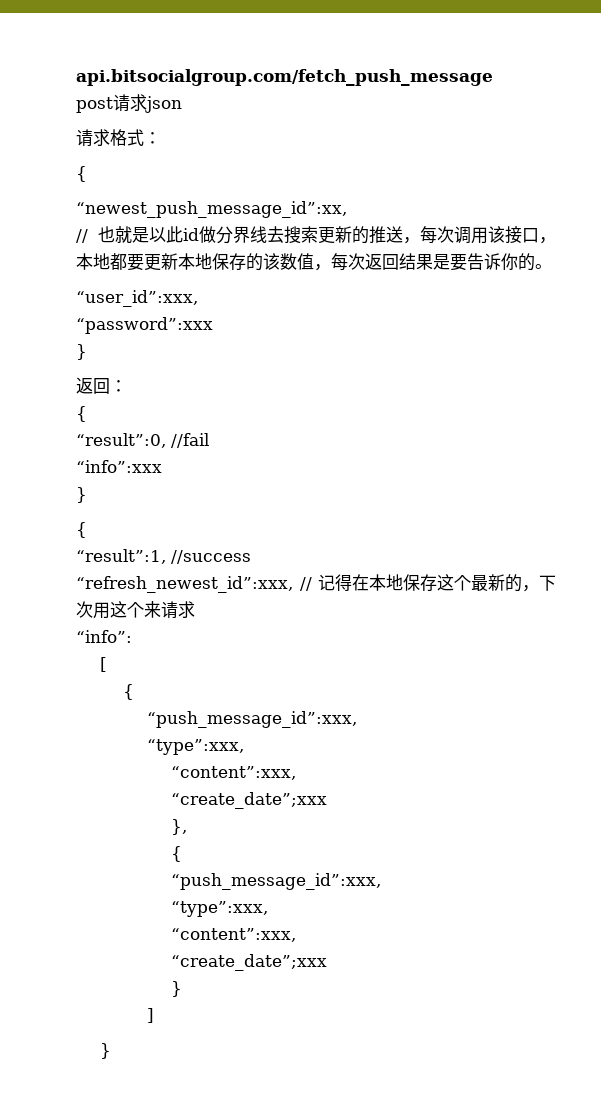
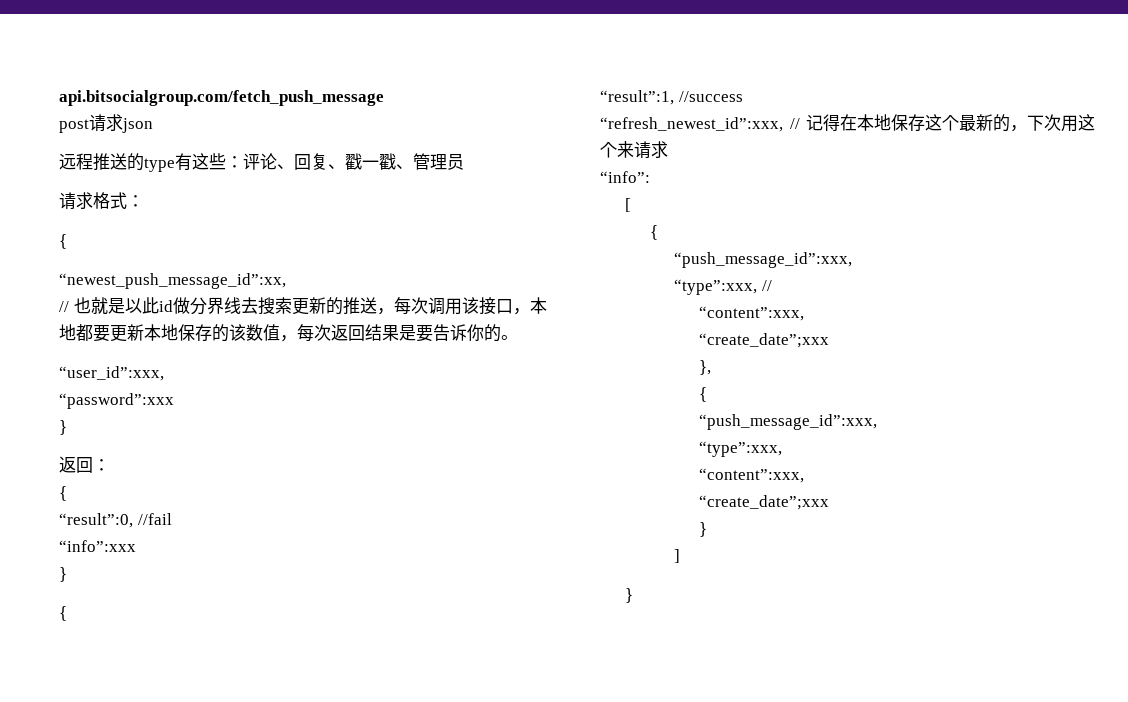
(182, 104) none -> [59,153,464,172] // 远程推送的type有这些：评论、回复、戳一戳、管理员
(245, 747) none -> [761,280,772,291] //

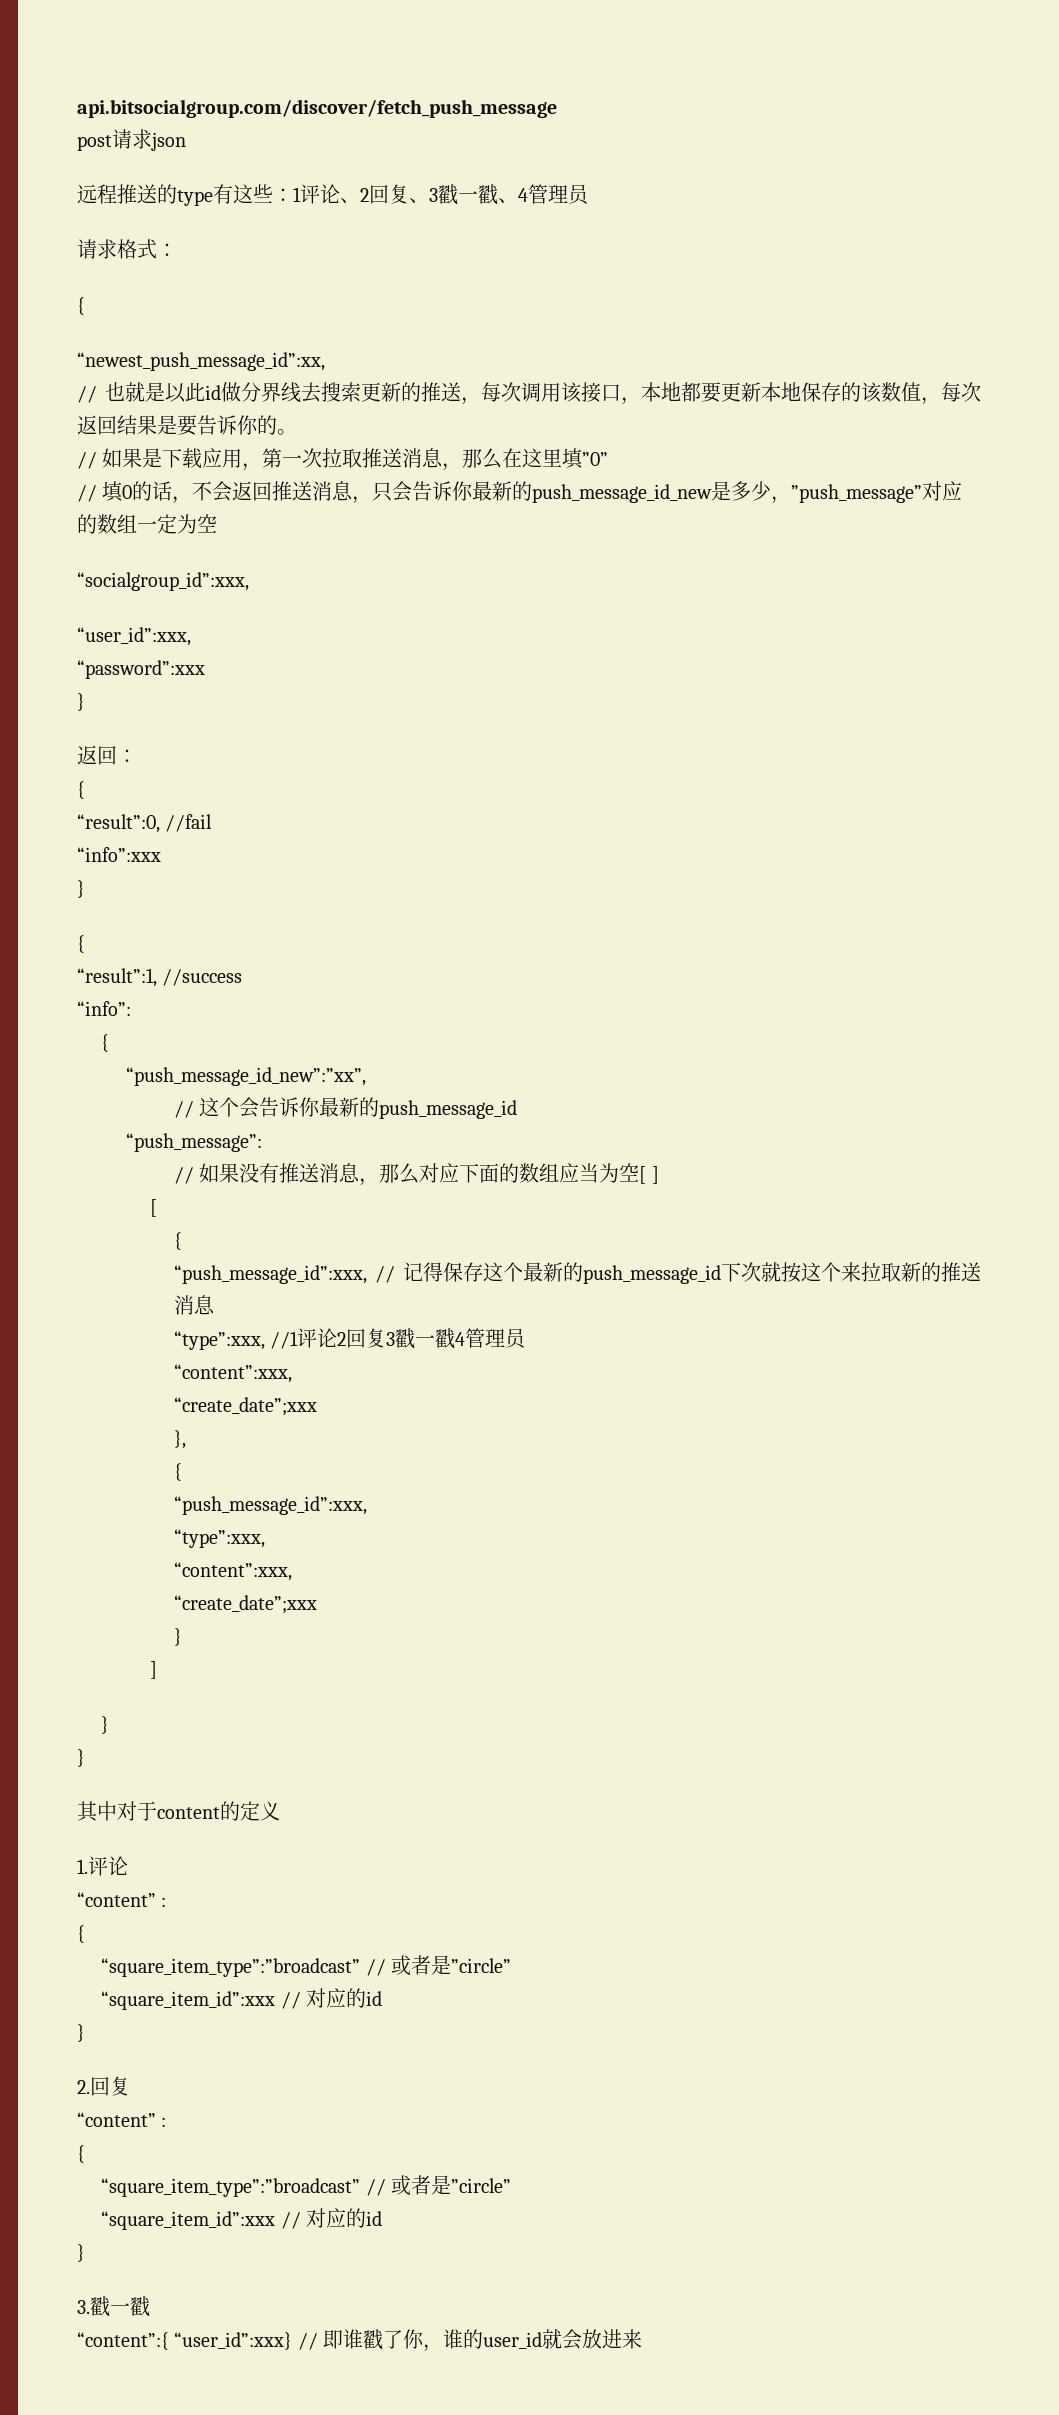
[59,90,384,106] api.bitsocialgroup.com/fetch_push_message -> [77,99,557,118] api.bitsocialgroup.com/discover/fetch_push_message
[243,153,345,170] 评论、回复、 -> [293,184,438,204] 1评论、2回复、3
(413, 166) none -> [518,188,528,202] 4
(518, 337) none -> [77,448,609,471] [77,481,963,504] [77,514,217,534] [77,572,249,591] // // 如果是下载应用，第一次拉取推送消息，那么在这里填”0” // // 填0的话，不会返回推送消息，只会告诉你最新的push_message_id_new是多少，”push_message”对应的数组一定为空 // “socialgroup_id”:xxx,
[600,117,783,132] “refresh_newest_id”:xxx, -> [77,1001,131,1016] [101,1034,110,1052] [125,1067,366,1086] [174,1097,518,1119] [125,1133,262,1152] [174,1163,659,1186] [149,1199,157,1217] [174,1232,183,1250] [174,1265,368,1284] “info”: // { // “push_message_id_new”:”xx”, // // 这个会告诉你最新的push_message_id // “push_message”: // // 如果没有推送消息，那么对应下面的数组应当为空[ ] // [ // { // “push_message_id”:xxx,
[840,114,891,131] 在本地 -> (443, 1272) none
[1010,114,1095,132] [600,141,668,159] [600,171,650,183] [624,198,631,212] [649,225,658,240] [674,252,853,268] [674,279,772,295] ，下次用这个来请求 // “info”: // [ // { // “push_message_id”:xxx, // “type”:xxx, // -> [583,1262,981,1284] [174,1295,216,1315] [174,1328,528,1350] push_message_id下次就按这个来拉取新的推送消息 // “type”:xxx, //1评论2回复3戳一戳4管理员
(633, 595) none -> [77,1749,85,1767] [77,1801,280,1822] [77,1856,128,1876] [77,1892,167,1907] [77,1925,85,1943] [101,1955,512,1977] [101,1988,383,2010] [77,2024,85,2042] [77,2076,130,2096] [77,2112,167,2127] [77,2145,85,2163] [101,2175,512,2197] [101,2208,383,2230] [77,2244,85,2262] [77,2296,150,2317] [77,2329,643,2352] // } // 其中对于content的定义 // 1.评论 // “content” : // { // “square_item_type”:”broadcast” // 或者是”circle” // “square_item_id”:xxx // 对应的id // } // 2.回复 // “content” : // { // “square_item_type”:”broadcast” // 或者是”circle” // “square_item_id”:xxx // 对应的id // } // 3.戳一戳 // “content”:{ “user_id”:xxx} // 即谁戳了你，谁的user_id就会放进来

